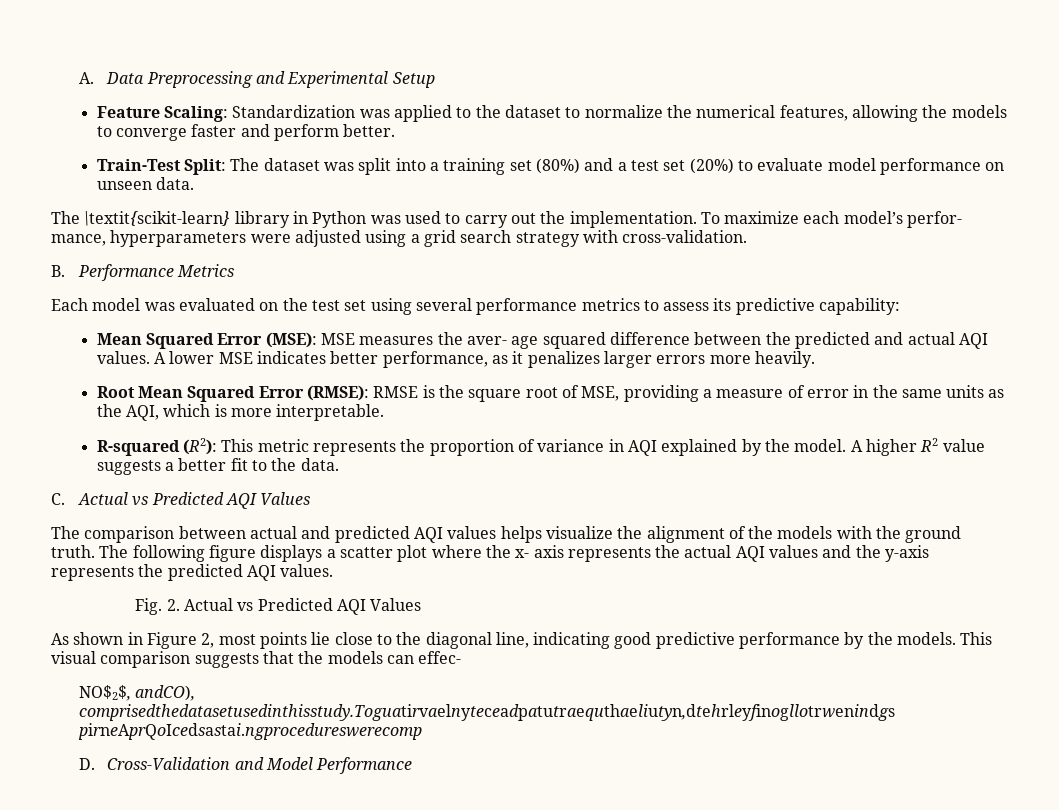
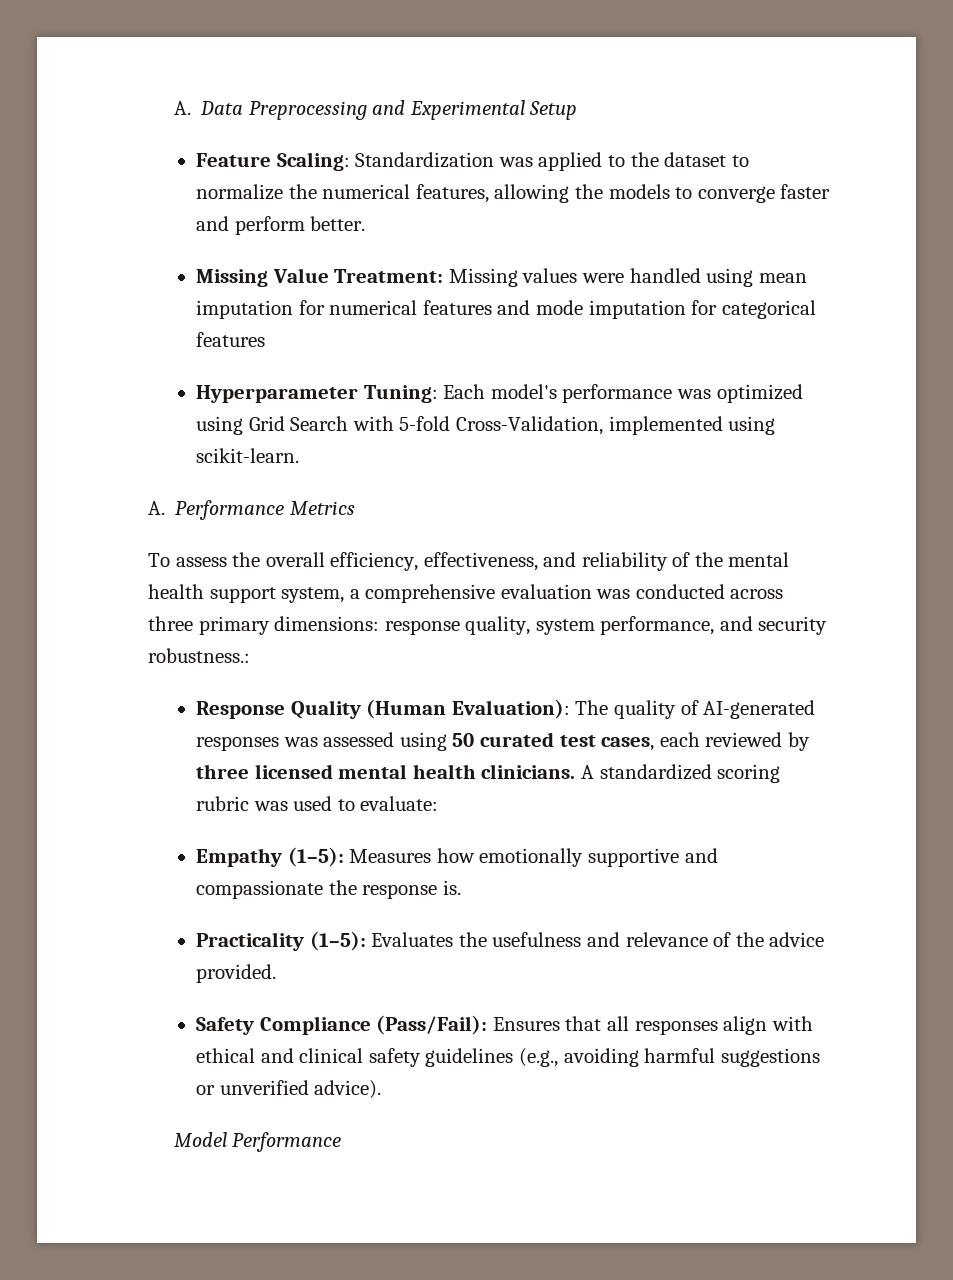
[96,158,1005,175] [96,177,195,190] [51,211,963,228] [51,230,748,247] [51,264,235,281] [51,298,901,315] [96,332,988,349] [96,351,815,368] [96,385,1005,402] [96,404,385,421] [96,438,985,456] [96,458,339,475] [51,492,311,509] [51,526,962,543] [51,545,930,562] [51,564,334,581] [135,598,422,615] [51,632,993,649] [51,651,462,668] [79,685,196,701] [79,704,896,721] [78,723,423,740] [79,757,264,770] Train-Test Split: The dataset was split into a training set (80%) and a test set (20%) to evaluate model performance on unseen data. // The \textit{scikit-learn} library in Python was used to carry out the implementation. To maximize each model’s perfor- mance, hyperparameters were adjusted using a grid search strategy with cross-validation. // B. Performance Metrics // Each model was evaluated on the test set using several performance metrics to assess its predictive capability: // Mean Squared Error (MSE): MSE measures the aver- age squared difference between the predicted and actual AQI values. A lower MSE indicates better performance, as it penalizes larger errors more heavily. // Root Mean Squared Error (RMSE): RMSE is the square root of MSE, providing a measure of error in the same units as the AQI, which is more interpretable. // R-squared (R2): This metric represents the proportion of variance in AQI explained by the model. A higher R2 value suggests a better fit to the data. // C. Actual vs Predicted AQI Values // The comparison between actual and predicted AQI values helps visualize the alignment of the models with the ground truth. The following figure displays a scatter plot where the x- axis represents the actual AQI values and the y-axis represents the predicted AQI values. // Fig. 2. Actual vs Predicted AQI Values // As shown in Figure 2, most points lie close to the diagonal line, indicating good predictive performance by the models. This visual comparison suggests that the models can effec- // NO$2$, andCO), comprisedthedatasetusedinthisstudy.Toguatirvaelnyteceadpatutraequthaeliutyn,dtehrleyfinogllotrwenindgs pirneAprQoIcedsastai.ngprocedureswerecomp // D. Cross-Validation and -> [196,268,807,287] [196,300,816,319] [196,332,266,347] [196,384,803,403] [196,416,776,435] [196,448,300,463] [148,500,355,520] [148,552,790,571] [148,584,784,603] [148,616,828,635] [148,648,250,663] [196,699,816,719] [196,732,810,751] [196,764,781,783] [196,796,439,811] [196,847,718,867] [196,880,461,899] [196,931,825,951] [196,964,277,983] [196,1015,813,1035] [196,1048,820,1067] [196,1080,382,1099] Missing Value Treatment: Missing values were handled using mean imputation for numerical features and mode imputation for categorical features // Hyperparameter Tuning: Each model's performance was optimized using Grid Search with 5-fold Cross-Validation, implemented using scikit-learn. // A. Performance Metrics // To assess the overall efficiency, effectiveness, and reliability of the mental health support system, a comprehensive evaluation was conducted across three primary dimensions: response quality, system performance, and security robustness.: // Response Quality (Human Evaluation): The quality of AI-generated responses was assessed using 50 curated test cases, each reviewed by three licensed mental health clinicians. A standardized scoring rubric was used to evaluate: // Empathy (1–5): Measures how emotionally supportive and compassionate the response is. // Practicality (1–5): Evaluates the usefulness and relevance of the advice provided. // Safety Compliance (Pass/Fail): Ensures that all responses align with ethical and clinical safety guidelines (e.g., avoiding harmful suggestions or unverified advice). //

